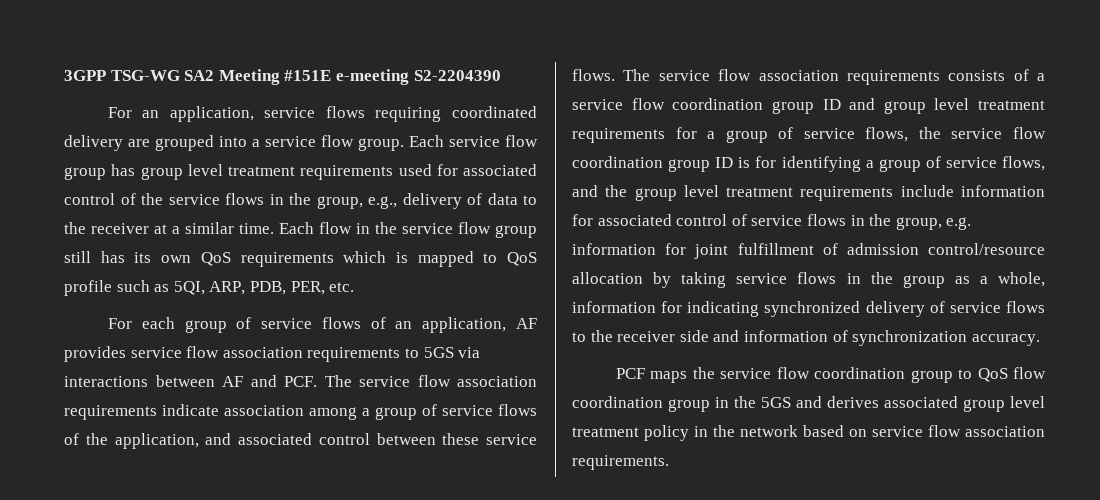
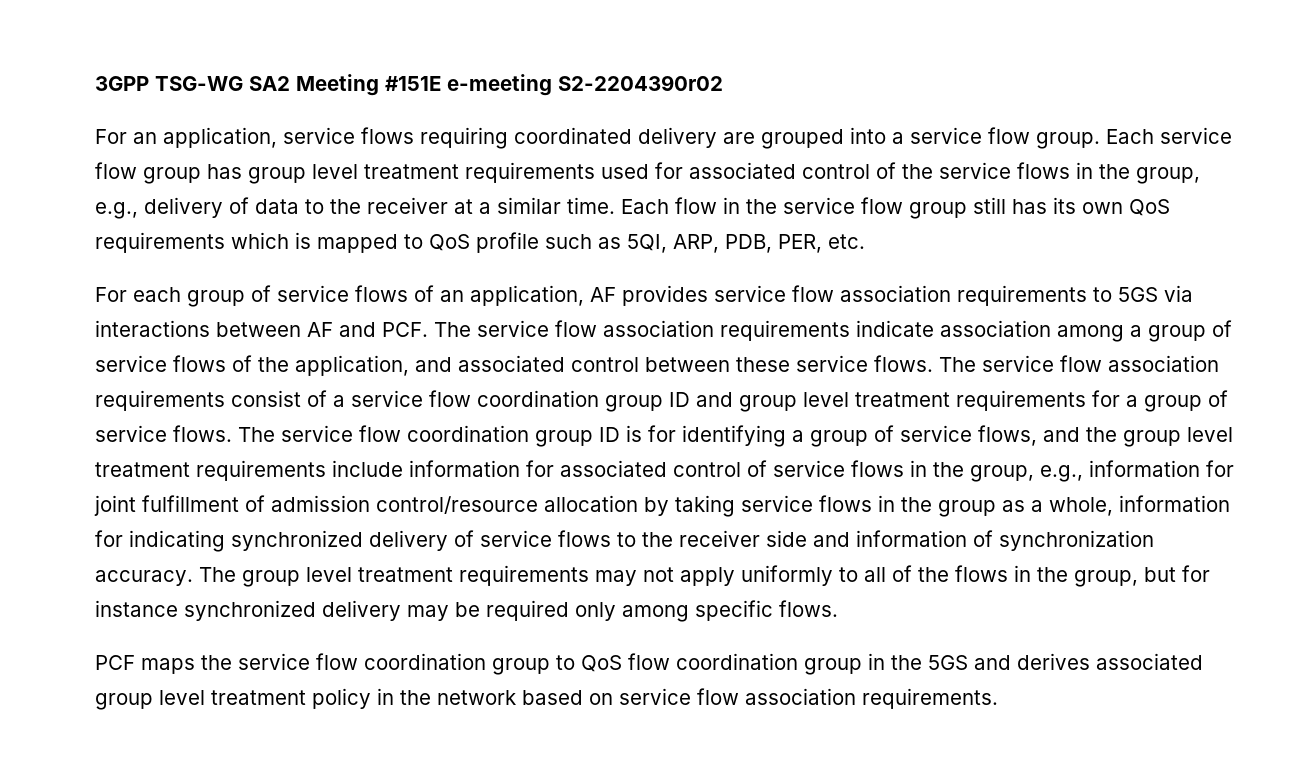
[413,70,501,81] S2-2204390 -> [558,75,723,91] S2-2204390r02
[948,70,1006,81] consists -> [231,390,301,407] consist
[865,127,941,142] flows, the -> [173,425,275,442] flows. The
[946,217,972,230] e.g. -> [1040,465,1083,482] e.g.,
(1040, 340) none -> [199,565,1210,587] [95,600,838,622] The group level treatment requirements may not apply uniformly to all of the flows in the group, but for instance synchronized delivery may be required only among specific flows.

